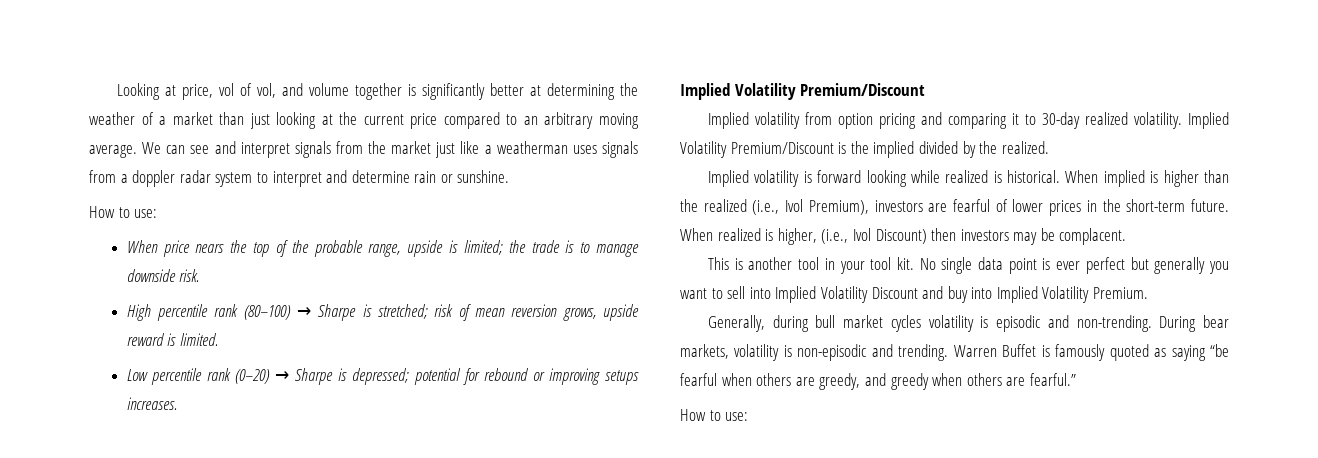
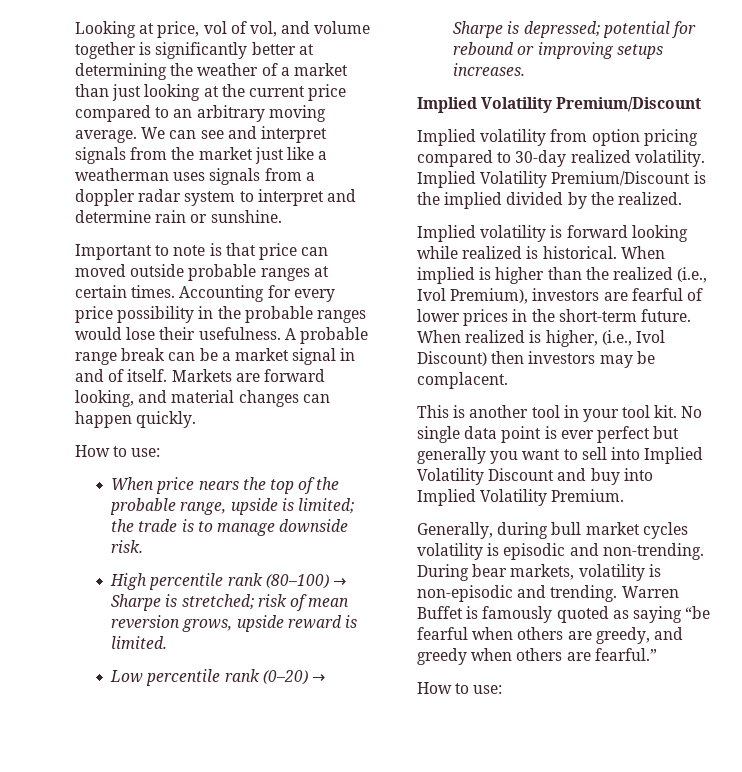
(510, 176) none -> [75,243,329,260] [75,264,329,281] [75,285,335,302] [75,306,366,323] [75,327,368,344] [75,348,356,365] [75,369,325,382] [75,390,330,407] [75,411,197,428] // Important to note is that price can moved outside probable ranges at certain times. Accounting for every price possibility in the probable ranges would lose their usefulness. A probable range break can be a market signal in and of itself. Markets are forward looking, and material changes can happen quickly.
[920,112,1019,129] and comparing it -> [417,150,493,167] compared

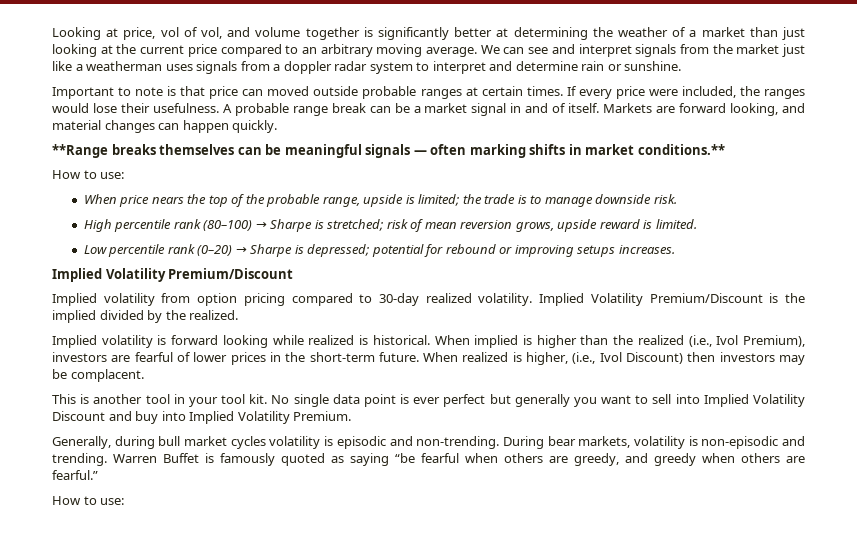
[179,285,335,302] [75,306,313,323] Accounting for every price possibility in the probable -> [566,86,760,99] If every price were included, the
(197, 419) none -> [52,144,725,158] // **Range breaks themselves can be meaningful signals — often marking shifts in market conditions.**

